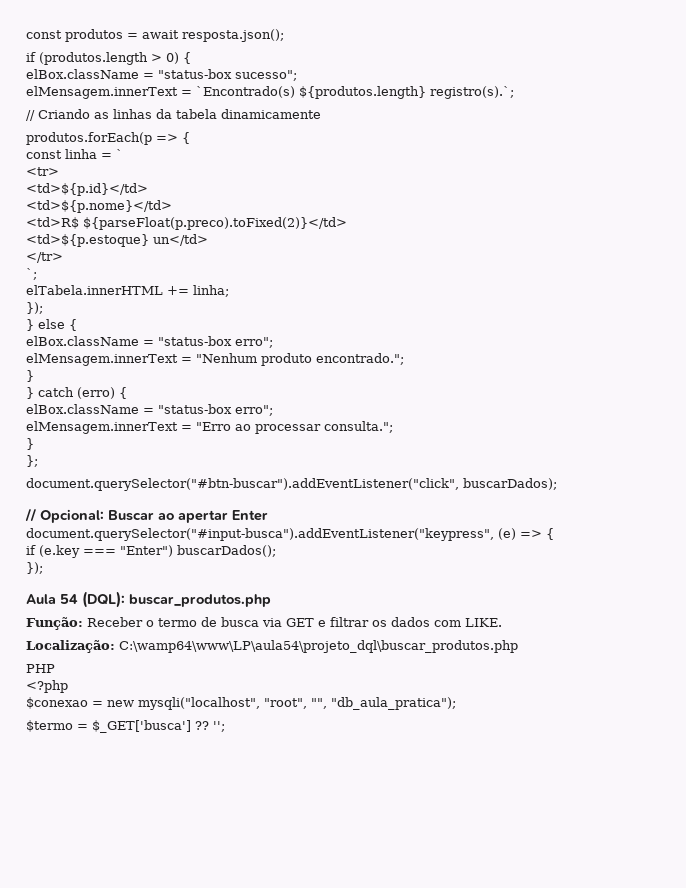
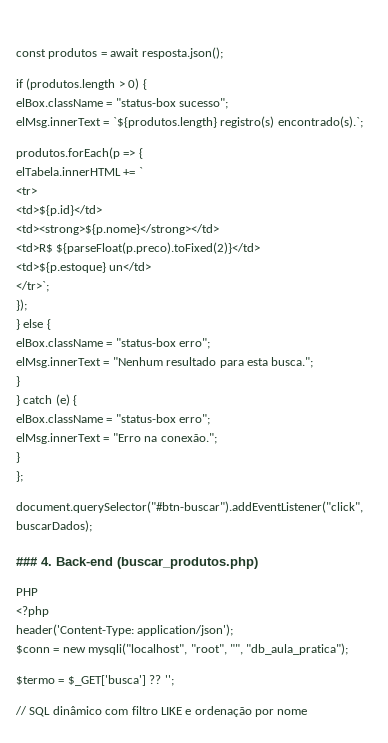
[26,86,514,99] [26,109,321,121] elMensagem.innerText = `Encontrado(s) ${produtos.length} registro(s).`; // // Criando as linhas da tabela dinamicamente -> [16,116,363,128] elMsg.innerText = `${produtos.length} registro(s) encontrado(s).`;
[26,149,112,159] const linha = -> [16,167,136,176] elTabela.innerHTML +=
[26,200,172,213] <td>${p.nome}</td> -> [16,224,219,235] <td><strong>${p.nome}</strong></td>
[26,252,63,263] [26,268,37,280] [26,285,229,297] </tr> // `; // elTabela.innerHTML += linha; -> [16,281,49,292] </tr>`;
[26,353,178,366] elMensagem.innerText -> [16,357,101,368] elMsg.innerText
[260,353,404,366] produto encontrado."; -> [166,357,314,368] resultado para esta busca.";
[77,387,127,399] [26,404,273,416] [26,421,178,434] (erro) { // elBox.className = "status-box erro"; // elMensagem.innerText -> [55,394,78,406] [16,414,211,425] [16,433,101,444] (e) { // elBox.className = "status-box erro"; // elMsg.innerText
[234,421,393,434] ao processar consulta."; -> [144,433,217,444] na conexão.";
[25,508,268,523] [26,528,554,541] [26,545,276,558] [26,562,43,574] [26,591,271,608] [26,617,502,630] [26,640,518,653] // Opcional: Buscar ao apertar Enter // document.querySelector("#input-busca").addEventListener("keypress", (e) => { // if (e.key === "Enter") buscarDados(); // }); // Aula 54 (DQL): buscar_produtos.php // Função: Receber o termo de busca via GET e filtrar os dados com LIKE. // Localização: C:\wamp64\www\LP\aula54\projeto_dql\buscar_produtos.php -> [16,557,258,569] ### 4. Back-end (buscar_produtos.php)
[26,697,88,709] $conexao -> [16,624,234,636] [16,645,50,654] header('Content-Type: application/json'); // $conn
(225, 726) none -> [15,706,308,717] // // SQL dinâmico com filtro LIKE e ordenação por nome

